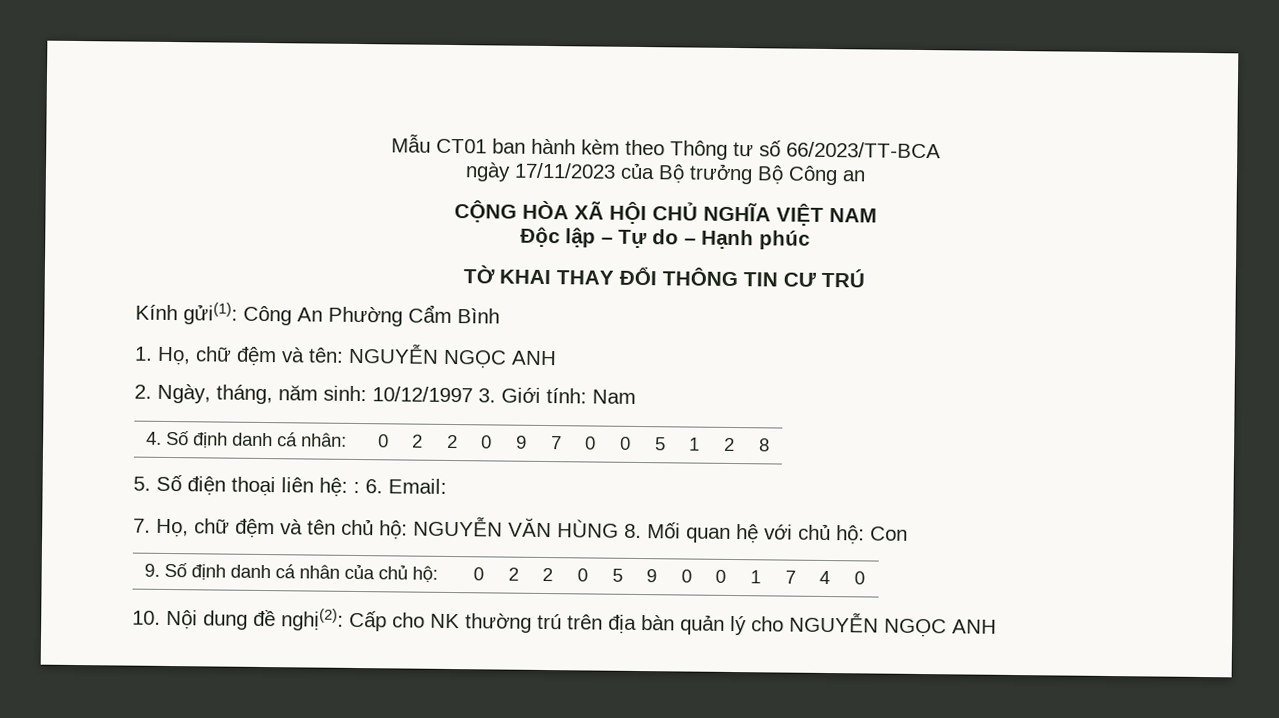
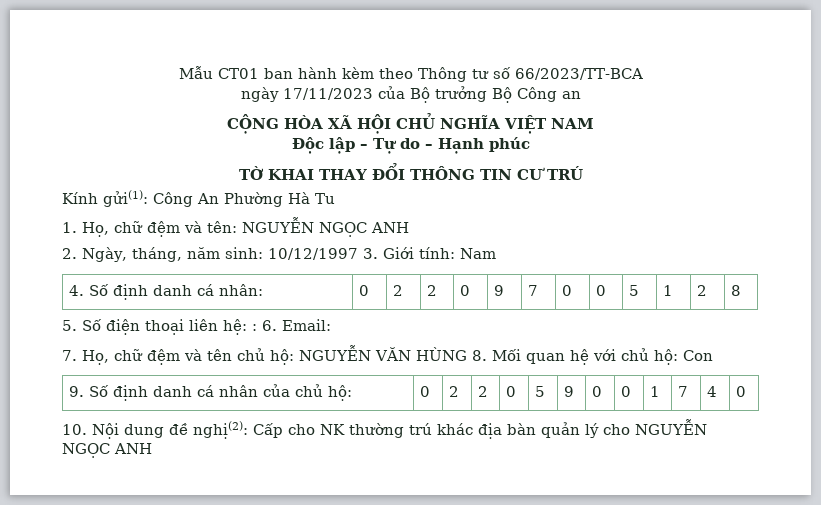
[408,304,500,324] Cẩm Bình -> [288,192,335,204] Hà Tu
[567,614,603,630] trên -> [437,423,473,435] khác

